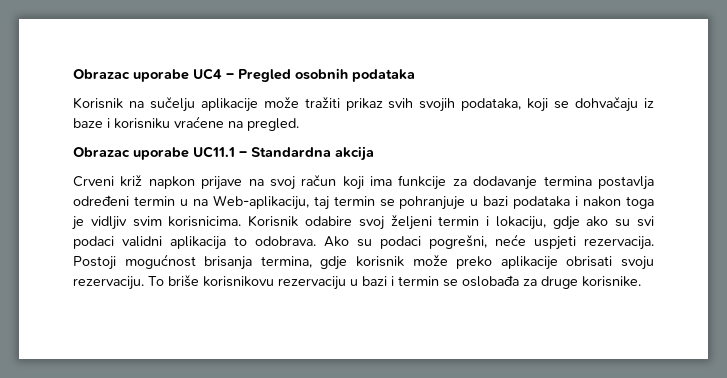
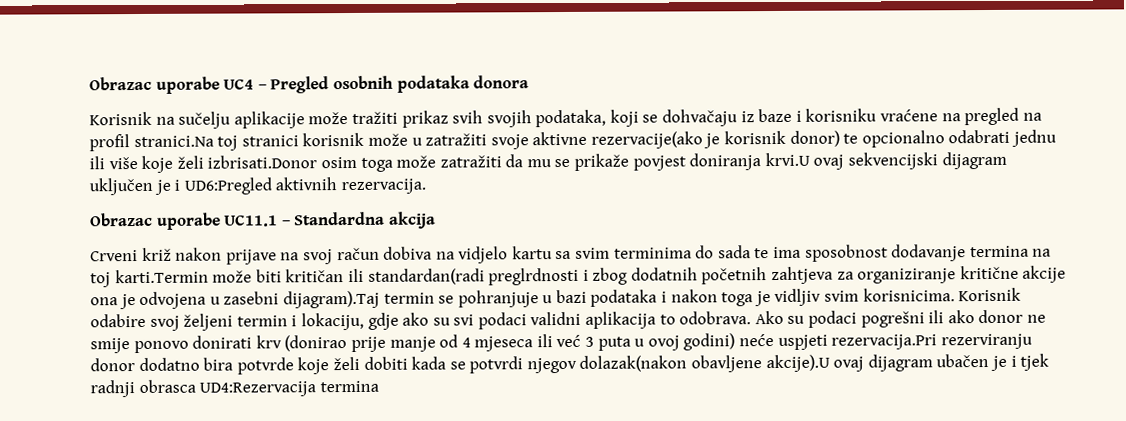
(415, 75) none -> [473,75,530,89] donora
[247,118,299,131] pregled. -> [964,107,1042,126] [89,129,1058,152] [89,151,1007,173] [89,177,426,196] pregled na profil stranici.Na toj stranici korisnik može u zatražiti svoje aktivne rezervacije(ako je korisnik donor) te opcionalno odabrati jednu ili više koje želi izbrisati.Donor osim toga može zatražiti da mu se prikaže povjest doniranja krvi.U ovaj sekvencijski dijagram uključen je i UD6:Pregled aktivnih rezervacija.
[148,176,195,189] napkon -> [175,247,223,261] nakon
[342,175,654,190] [73,195,329,210] koji ima funkcije za dodavanje termina postavlja određeni termin u na Web-aplikaciju, taj -> [383,244,1052,264] [90,265,1067,288] [90,290,380,310] dobiva na vidjelo kartu sa svim terminima do sada te ima sposobnost dodavanje termina na toj karti.Termin može biti kritičan ili standardan(radi preglrdnosti i zbog dodatnih početnih zahtjeva za organiziranje kritične akcije ona je odvojena u zasebni dijagram).Taj
[429,234,654,250] [73,254,655,270] [73,274,641,290] pogrešni, neće uspjeti rezervacija. Postoji mogućnost brisanja termina, gdje korisnik može preko aplikacije obrisati svoju rezervaciju. To briše korisnikovu rezervaciju u bazi i termin se oslobađa za druge korisnike. -> [860,309,1046,328] [90,333,1033,354] [90,353,1050,375] [90,379,379,398] pogrešni ili ako donor ne smije ponovo donirati krv (donirao prije manje od 4 mjeseca ili već 3 puta u ovoj godini) neće uspjeti rezervacija.Pri rezerviranju donor dodatno bira potvrde koje želi dobiti kada se potvrdi njegov dolazak(nakon obavljene akcije).U ovaj dijagram ubačen je i tjek radnji obrasca UD4:Rezervacija termina

